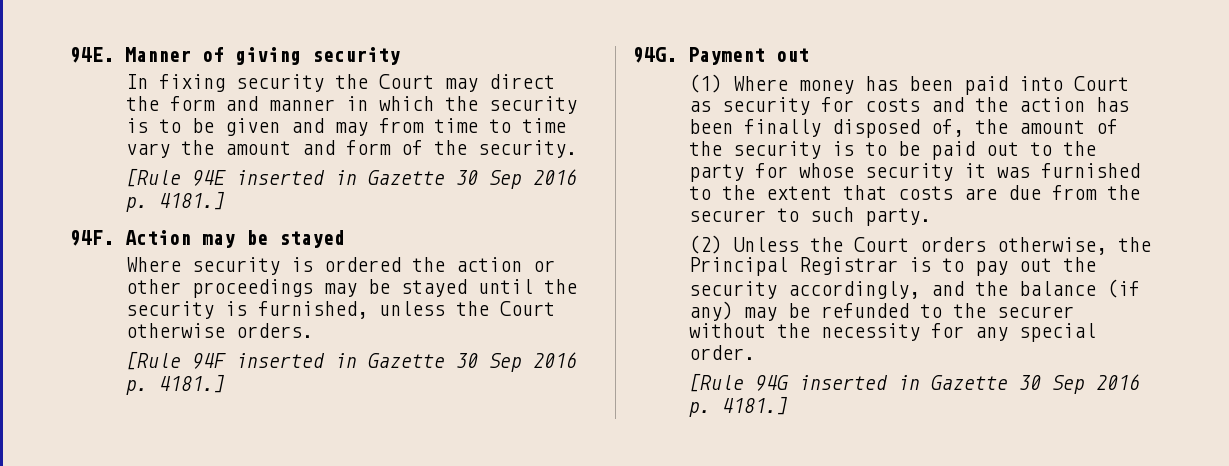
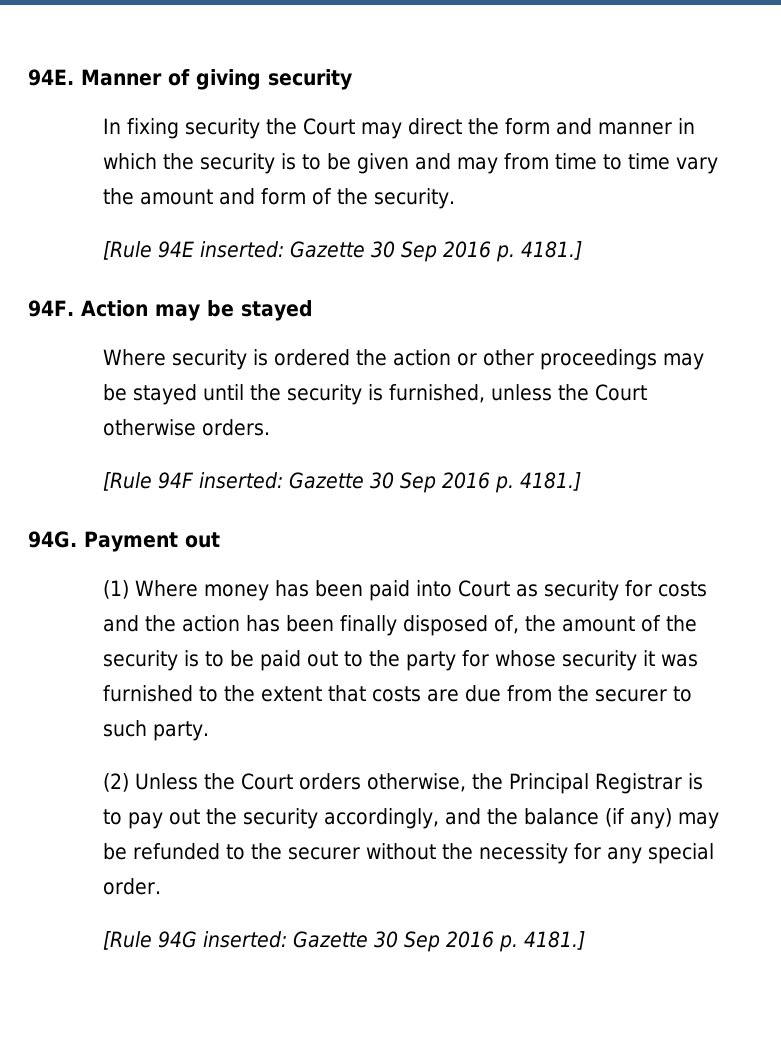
[236,170,358,185] inserted in -> [200,241,285,258] inserted:
[236,353,358,368] inserted in -> [199,472,284,489] inserted:
[799,375,921,390] inserted in -> [203,931,288,948] inserted:

